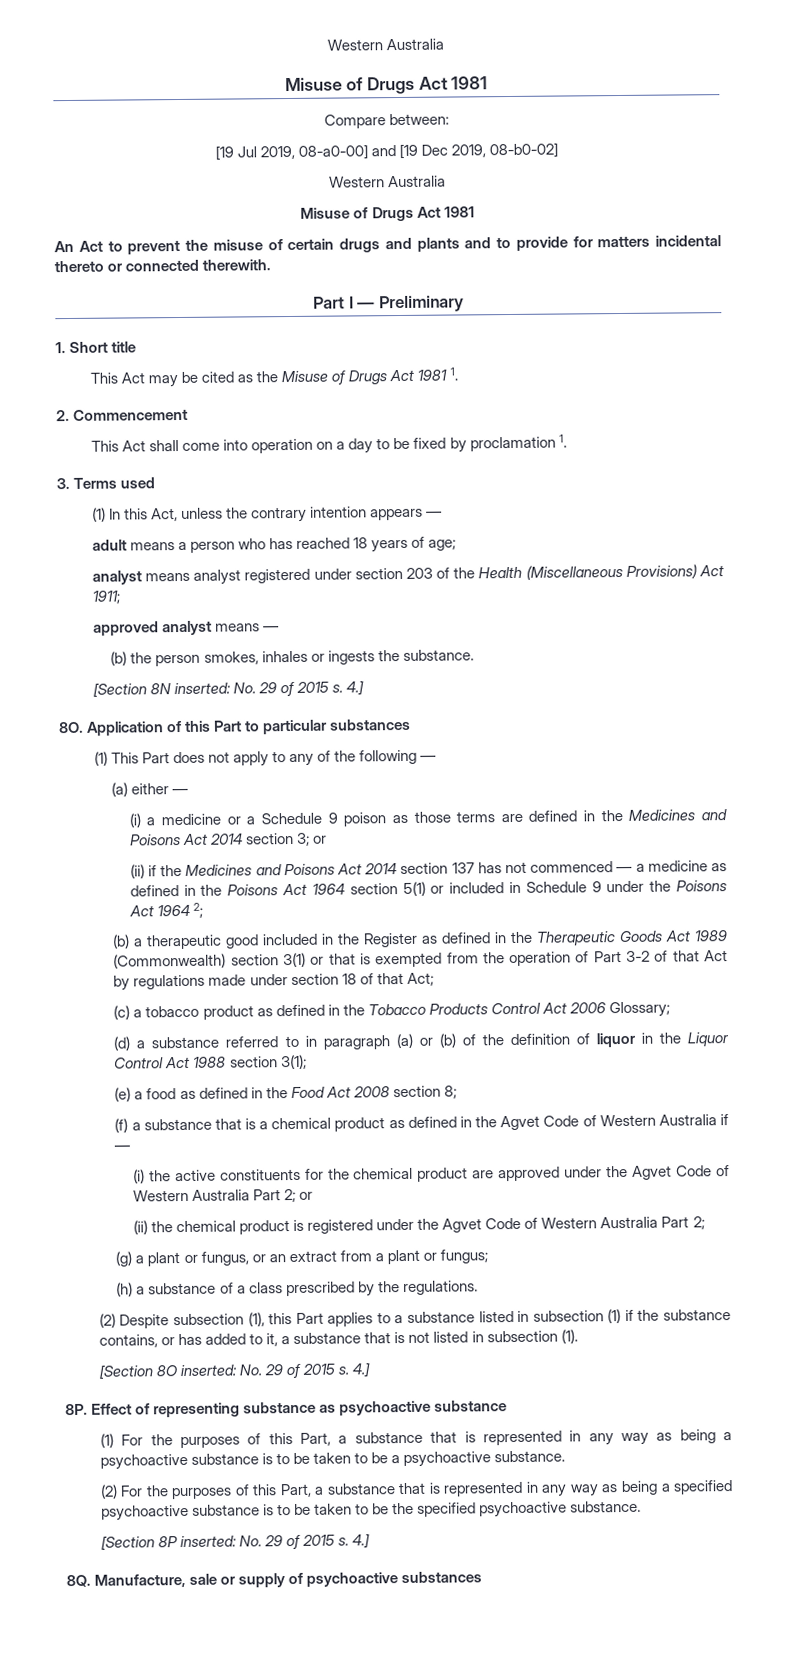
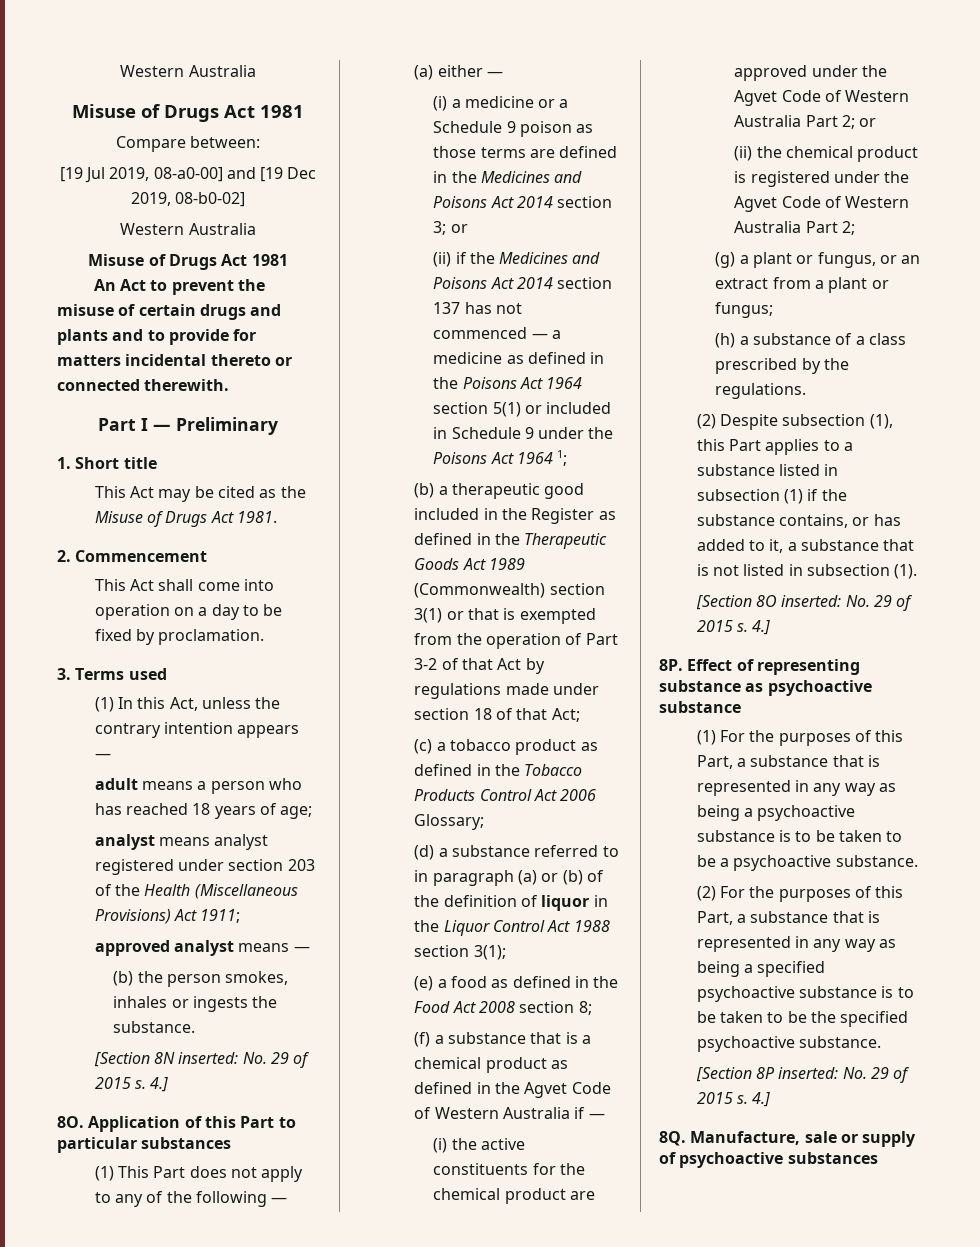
[417,367,458,381] 1981 1. -> [236,511,277,523] 1981.
[469,434,567,452] proclamation 1. -> [158,629,265,645] proclamation.
[192,902,203,918] 2; -> [557,450,568,466] 1;

